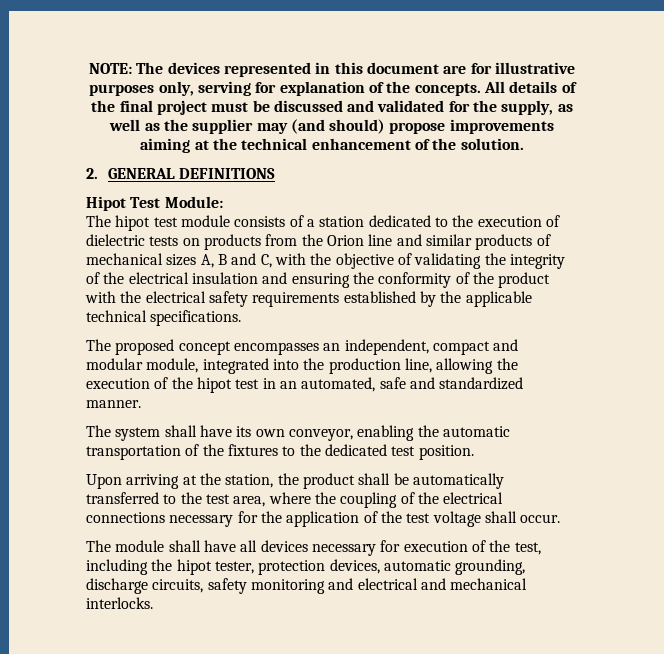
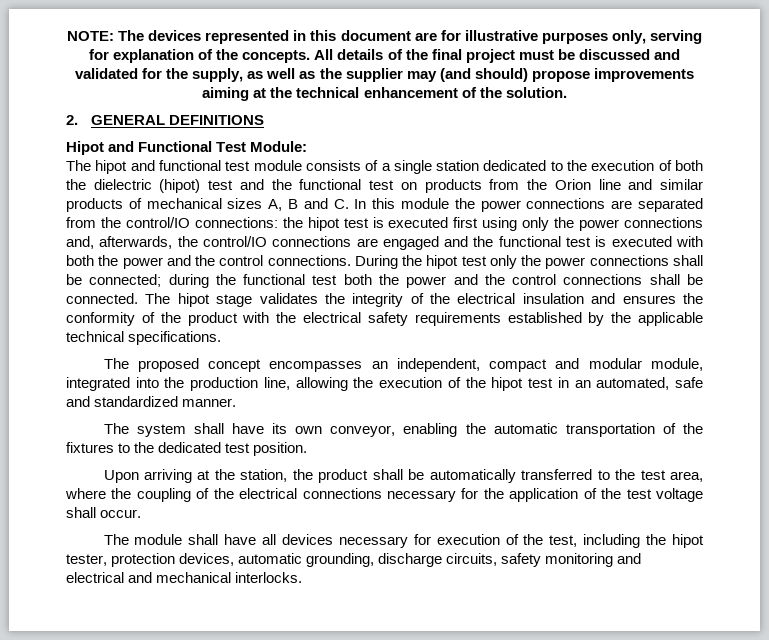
(126, 203) none -> [108,141,213,152] and Functional
(151, 223) none -> [130,160,221,171] and functional
(315, 223) none -> [393,160,432,174] single
[86,234,179,246] dielectric tests -> [675,160,703,171] [66,179,395,193] both the dielectric (hipot) test and the functional test
[260,253,482,269] C, with the objective of validating -> [333,198,703,212] [66,217,704,231] [66,236,703,250] [66,255,703,269] [66,274,703,288] [66,293,318,307] C. In this module the power connections are separated from the control/IO connections: the hipot test is executed first using only the power connections and, afterwards, the control/IO connections are engaged and the functional test is executed with both the power and the control connections. During the hipot test only the power connections shall be connected; during the functional test both the power and the control connections shall be connected. The hipot stage validates
[291,273,350,288] ensuring -> [622,295,676,304] ensures

